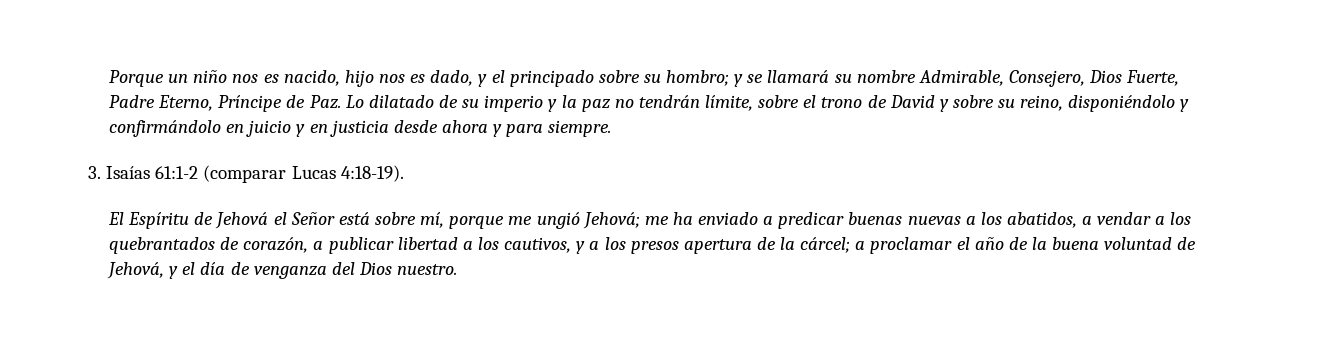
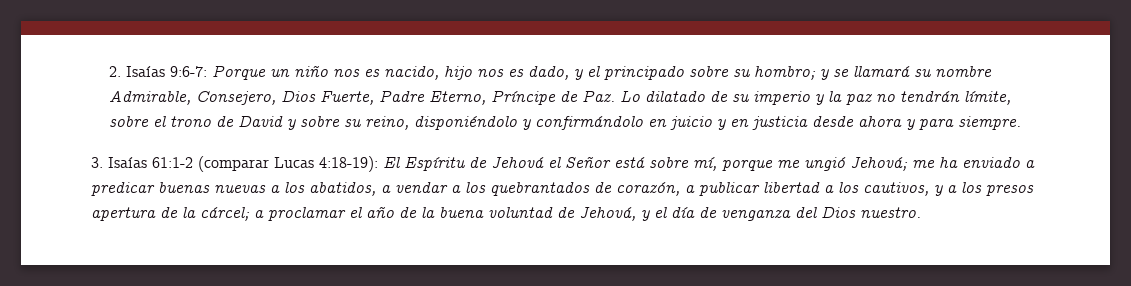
(109, 78) none -> [108,66,207,77] 2. Isaías 9:6-7:
[340,165,404,182] 4:18-19). // -> [319,156,378,172] 4:18-19):

